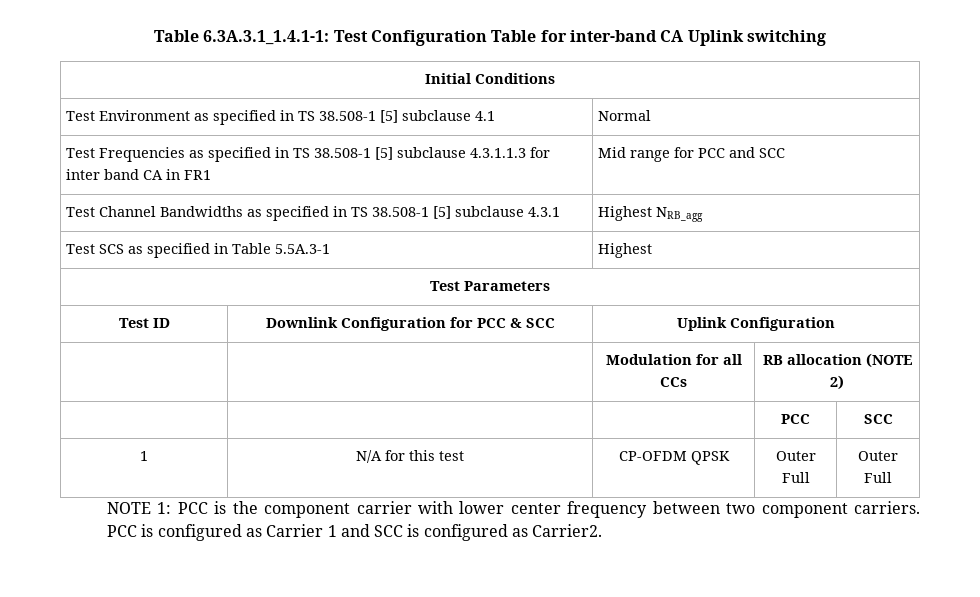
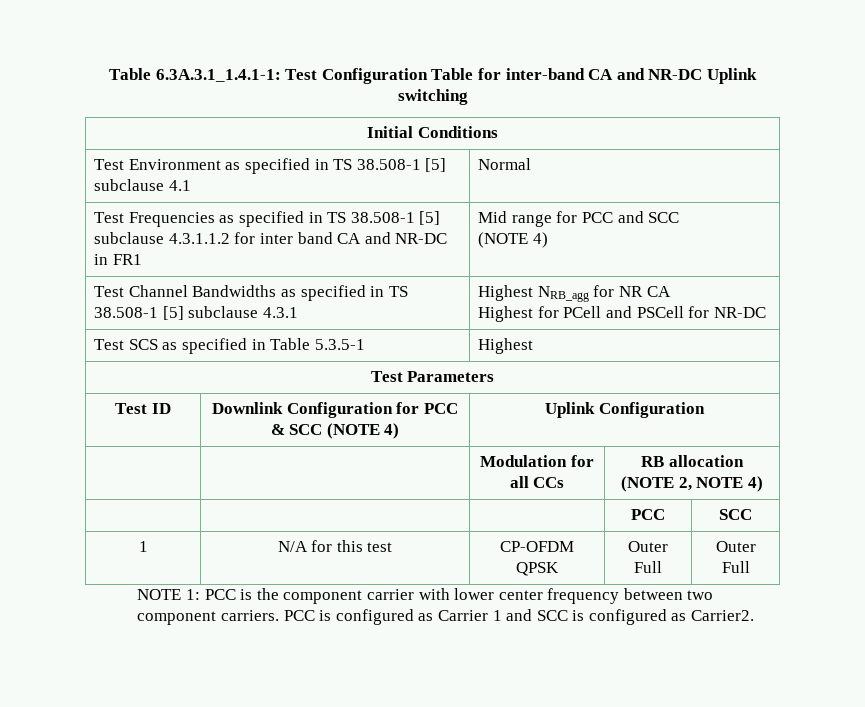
(685, 36) none -> [616,68,703,80] and NR-DC
[470,148,527,158] 4.3.1.1.3 -> [168,233,230,244] 4.3.1.1.2
(164, 175) none -> [364,232,448,244] and NR-DC
(786, 153) none -> [478,232,548,248] // (NOTE 4)
(704, 214) none -> [593,285,671,297] [478,306,766,322] for NR CA // Highest for PCell and PSCell for NR-DC
[275,244,331,254] 5.5A.3-1 -> [314,339,365,350] 5.3.5-1
(555, 323) none -> [326,423,400,439] (NOTE 4)
[830,375,844,390] 2) -> [678,476,763,492] 2, NOTE 4)

